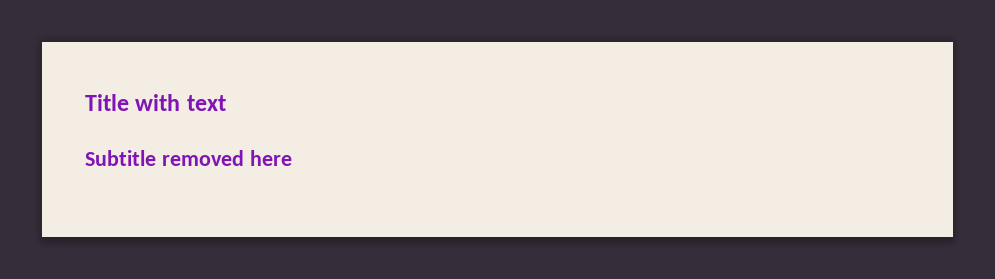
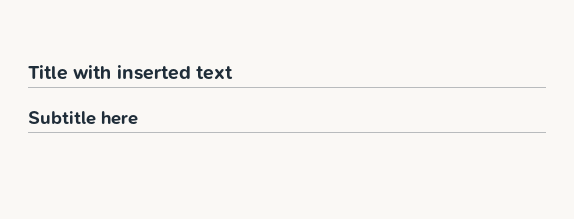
(181, 102) none -> [116,65,191,80] inserted
[161,150,244,166] removed -> (96, 118) none

